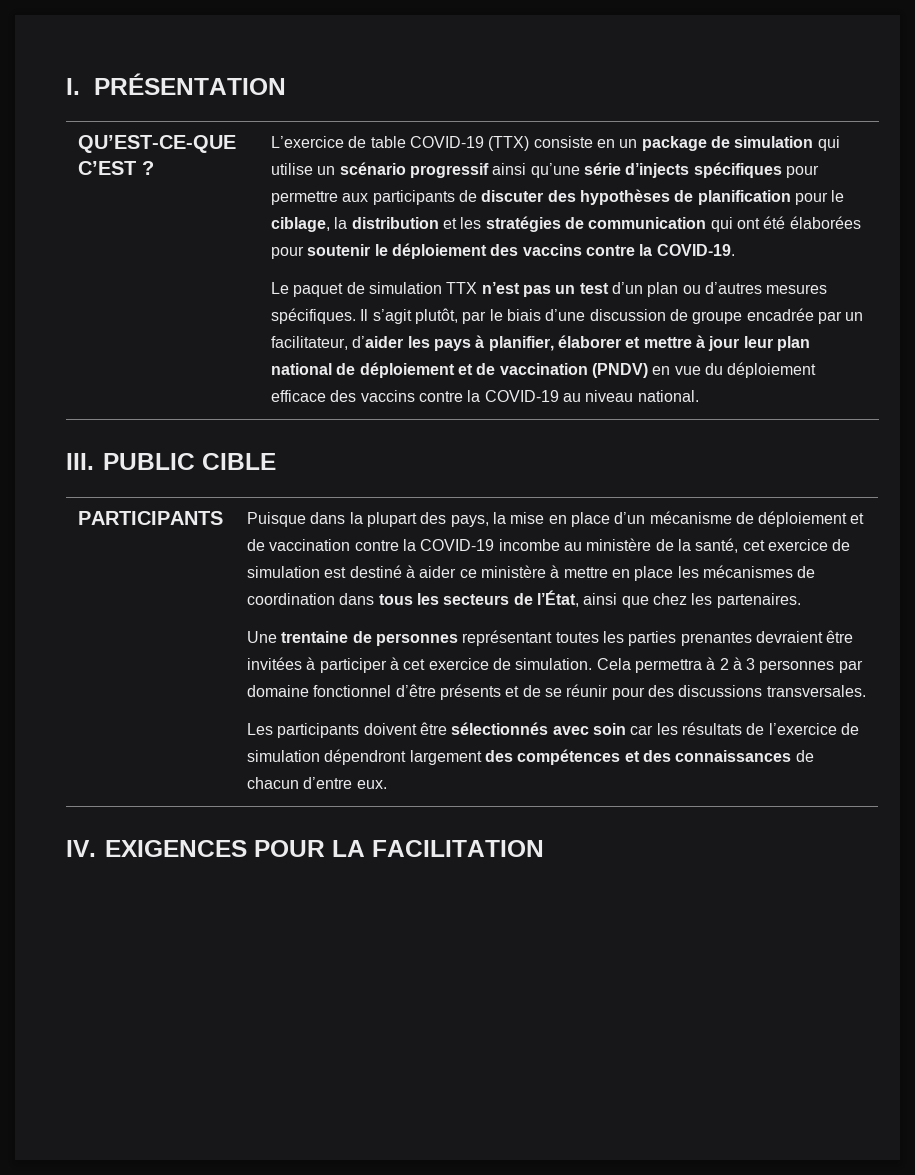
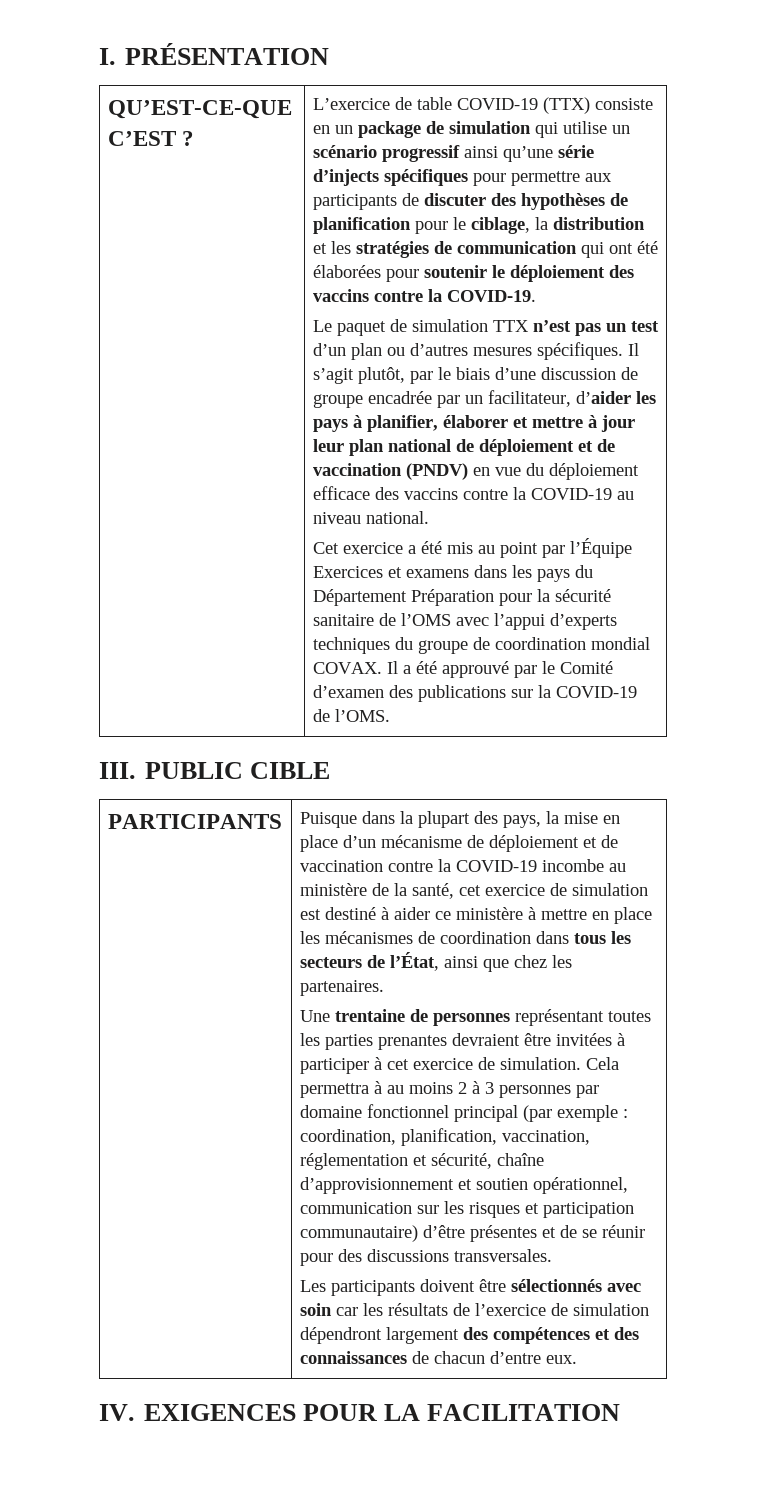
(699, 396) none -> [312,538,632,558] [312,565,593,582] [312,589,611,606] [312,613,617,630] [312,637,650,654] [312,661,613,678] [312,685,637,702] [312,709,390,722] // Cet exercice a été mis au point par l’Équipe Exercices et examens dans les pays du Département Préparation pour la sécurité sanitaire de l’OMS avec l’appui d’experts techniques du groupe de coordination mondial COVAX. Il a été approuvé par le Comité d’examen des publications sur la COVID-19 de l’OMS.
(716, 663) none -> [386,1082,453,1094] au moins
[395,684,501,700] d’être présents -> [453,1105,628,1122] [299,1128,590,1146] [299,1153,544,1170] [299,1177,628,1194] [299,1201,634,1218] [299,1225,537,1242] principal (par exemple : coordination, planification, vaccination, réglementation et sécurité, chaîne d’approvisionnement et soutien opérationnel, communication sur les risques et participation communautaire) d’être présentes

